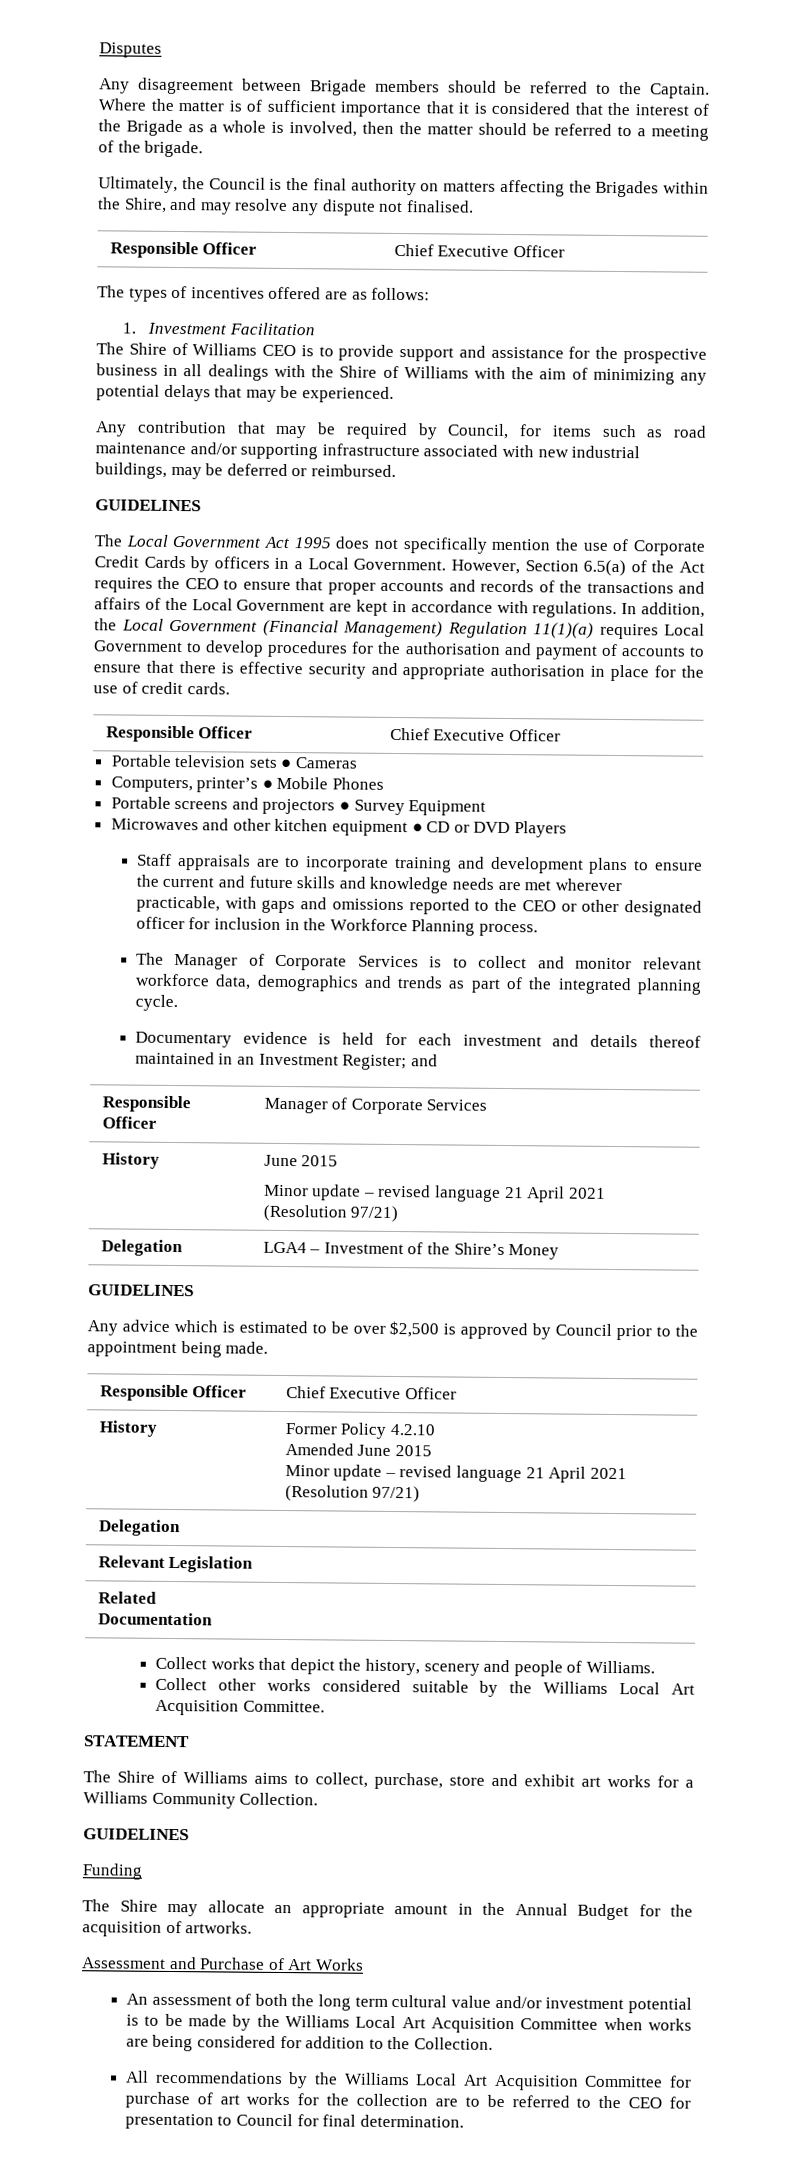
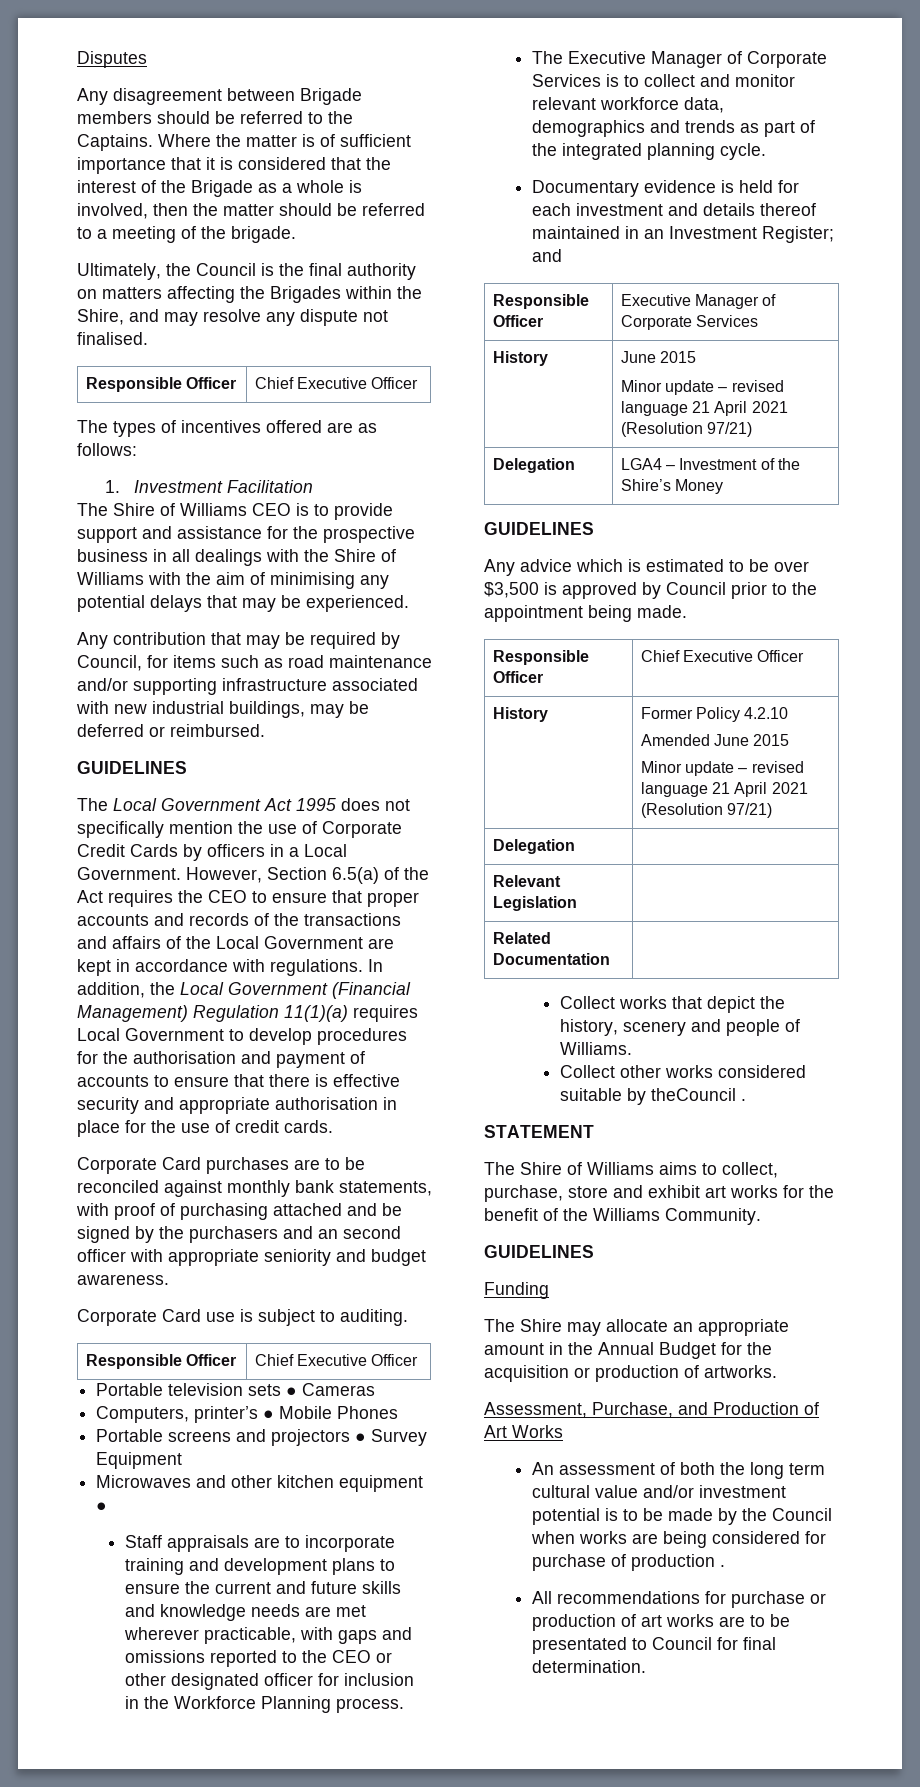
[649,83,710,99] Captain. -> [77,134,153,151] Captains.
[592,368,675,385] minimizing -> [270,572,355,589] minimising
(230, 688) none -> [77,1157,365,1174] [77,1180,432,1197] [76,1203,402,1220] [77,1226,401,1243] [77,1249,426,1266] [77,1274,169,1285] [77,1309,408,1326] // Corporate Card purchases are to be reconciled against monthly bank statements, with proof of purchasing attached and be signed by the purchasers and an second officer with appropriate seniority and budget awareness. // Corporate Card use is subject to auditing.
[426,821,568,838] CD or DVD Players -> (108, 1506) none
(164, 958) none -> [567,51,646,64] Executive
(157, 1122) none -> [620,294,691,306] Executive
[389,1320,440,1338] $2,500 -> [484,582,539,598] $3,500
[509,1681,695,1695] [155,1699,325,1716] the Williams Local Art Acquisition Committee. -> [650,1088,746,1101] theCouncil .
[685,1779,694,1788] [83,1791,319,1809] a Williams Community Collection. -> [809,1185,834,1198] [484,1208,761,1225] the benefit of the Williams Community.
(162, 1929) none -> [574,1365,679,1382] or production
[82,1956,266,1970] Assessment and Purchase -> [484,1402,799,1418] Assessment, Purchase, and Production
[284,2015,599,2034] Williams Local Art Acquisition Committee -> [771,1508,832,1521] Council
[305,2036,493,2050] [124,2070,692,2091] [124,2091,691,2109] [124,2113,214,2130] addition to the Collection. // All recommendations by the Williams Local Art Acquisition Committee for purchase of art works for the collection are to be referred to the CEO for presentation -> [531,1554,725,1571] [531,1591,826,1608] [531,1614,790,1631] [531,1637,627,1654] purchase of production . // All recommendations for purchase or production of art works are to be presentated

